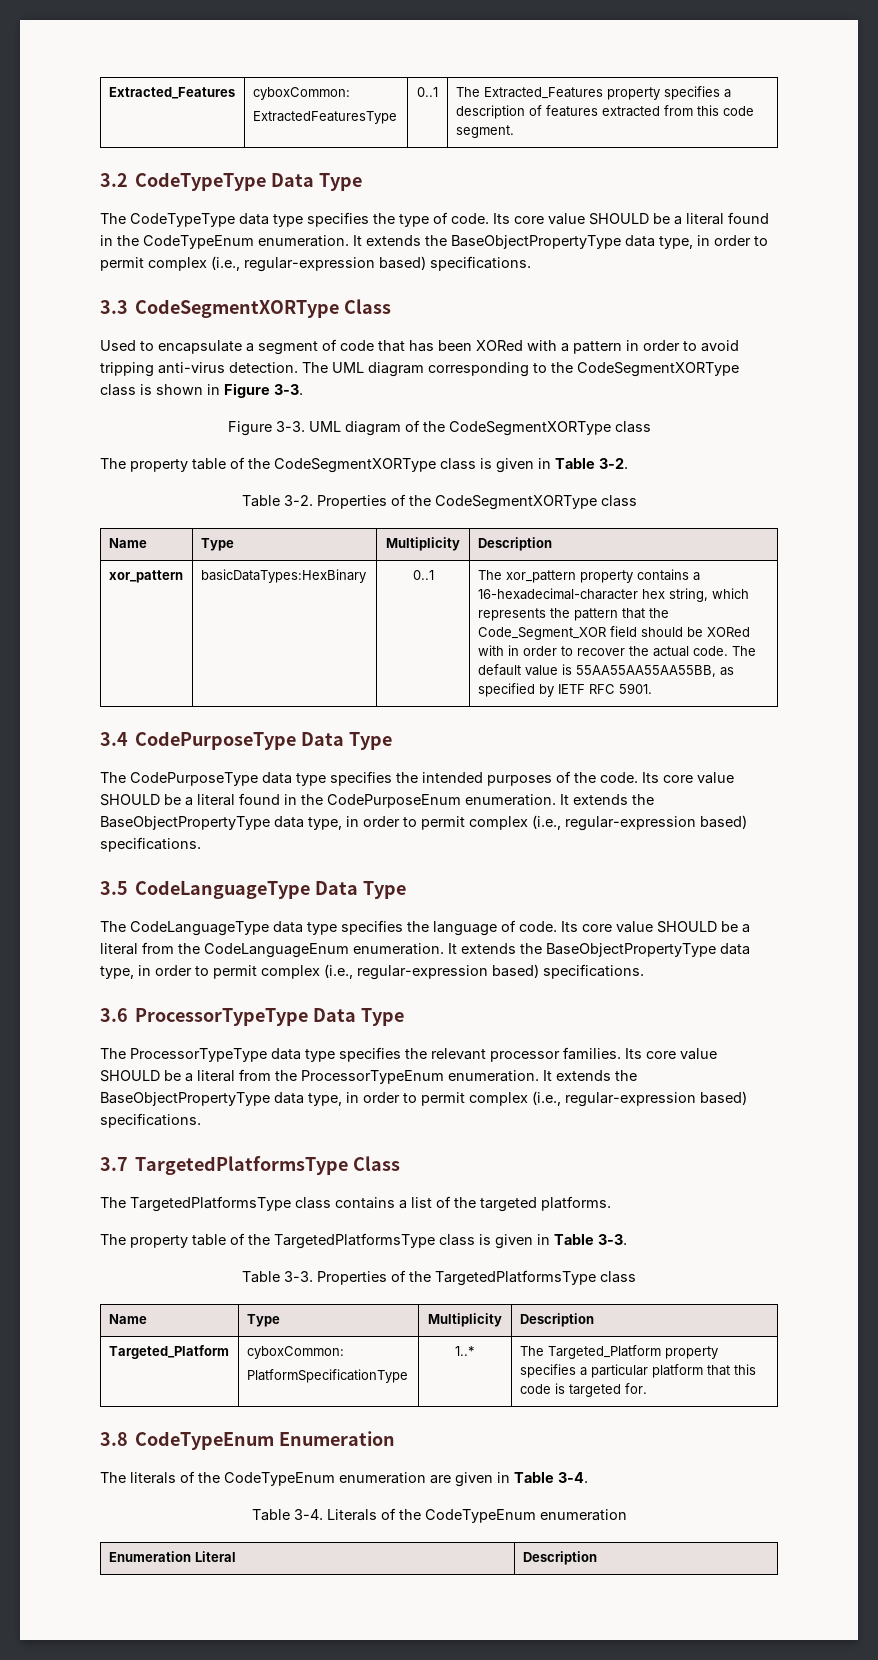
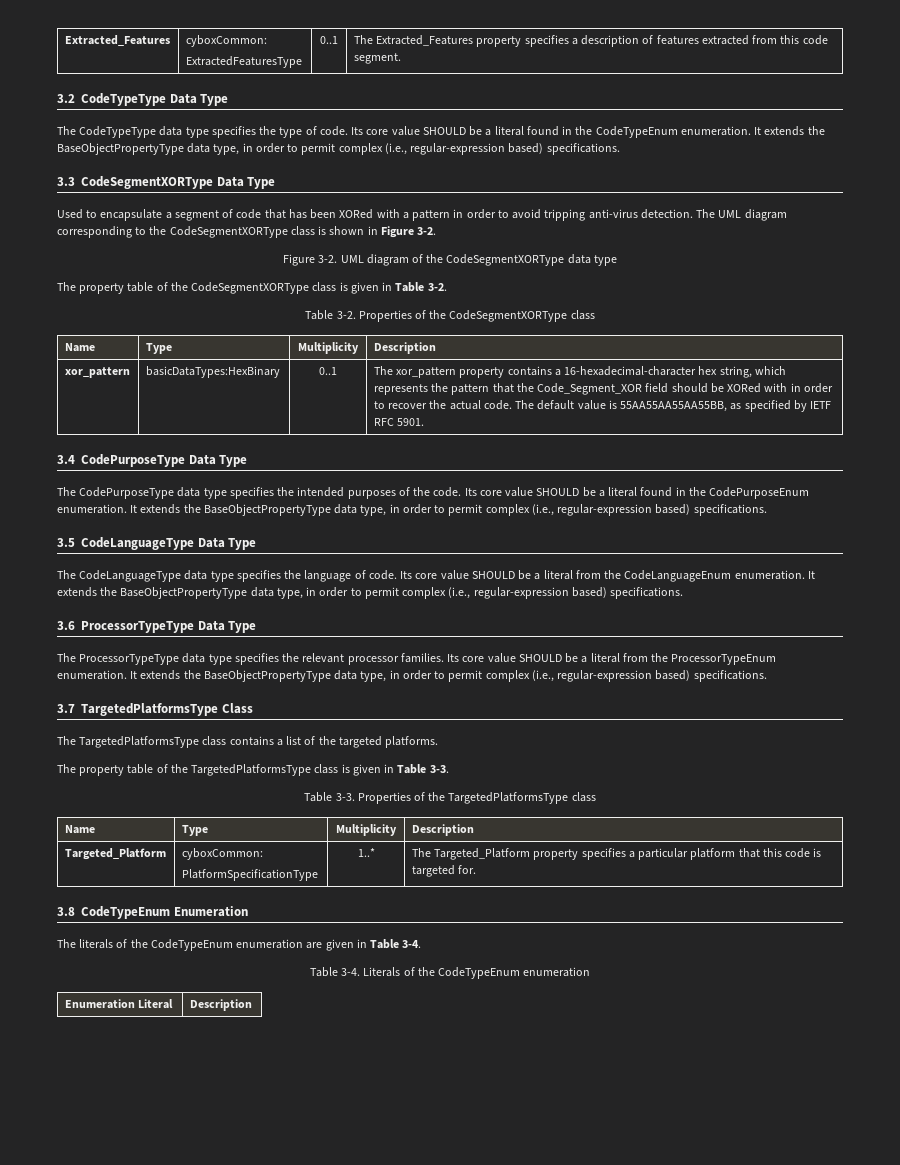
[344,299,392,314] Class -> [216,177,276,189] Data Type
[274,384,303,395] [227,421,305,436] 3-3. // Figure 3-3. -> [417,227,437,235] [283,254,338,266] 3-2. // Figure 3-2.
[614,421,651,433] class -> [567,254,617,266] data type

